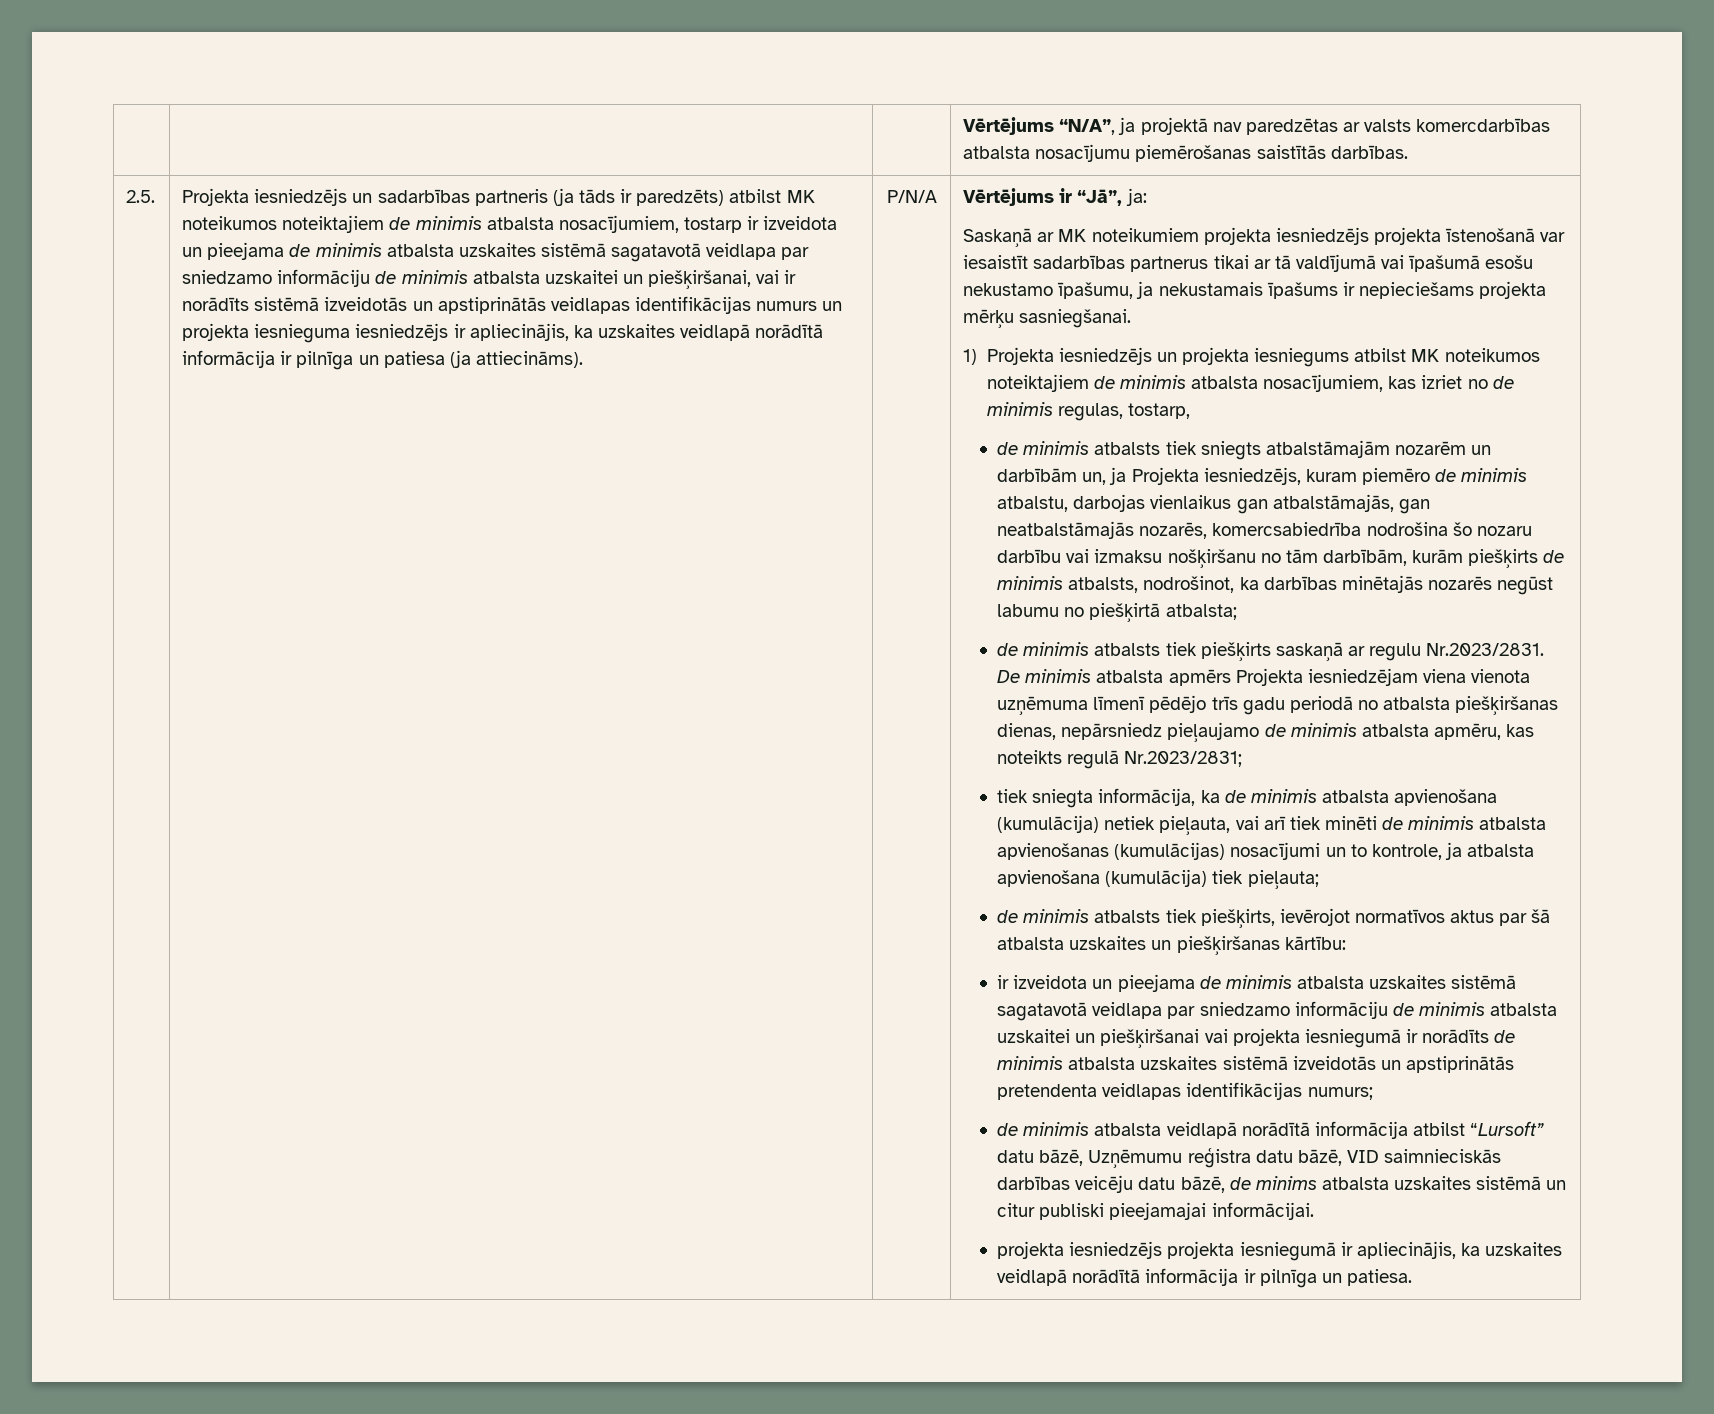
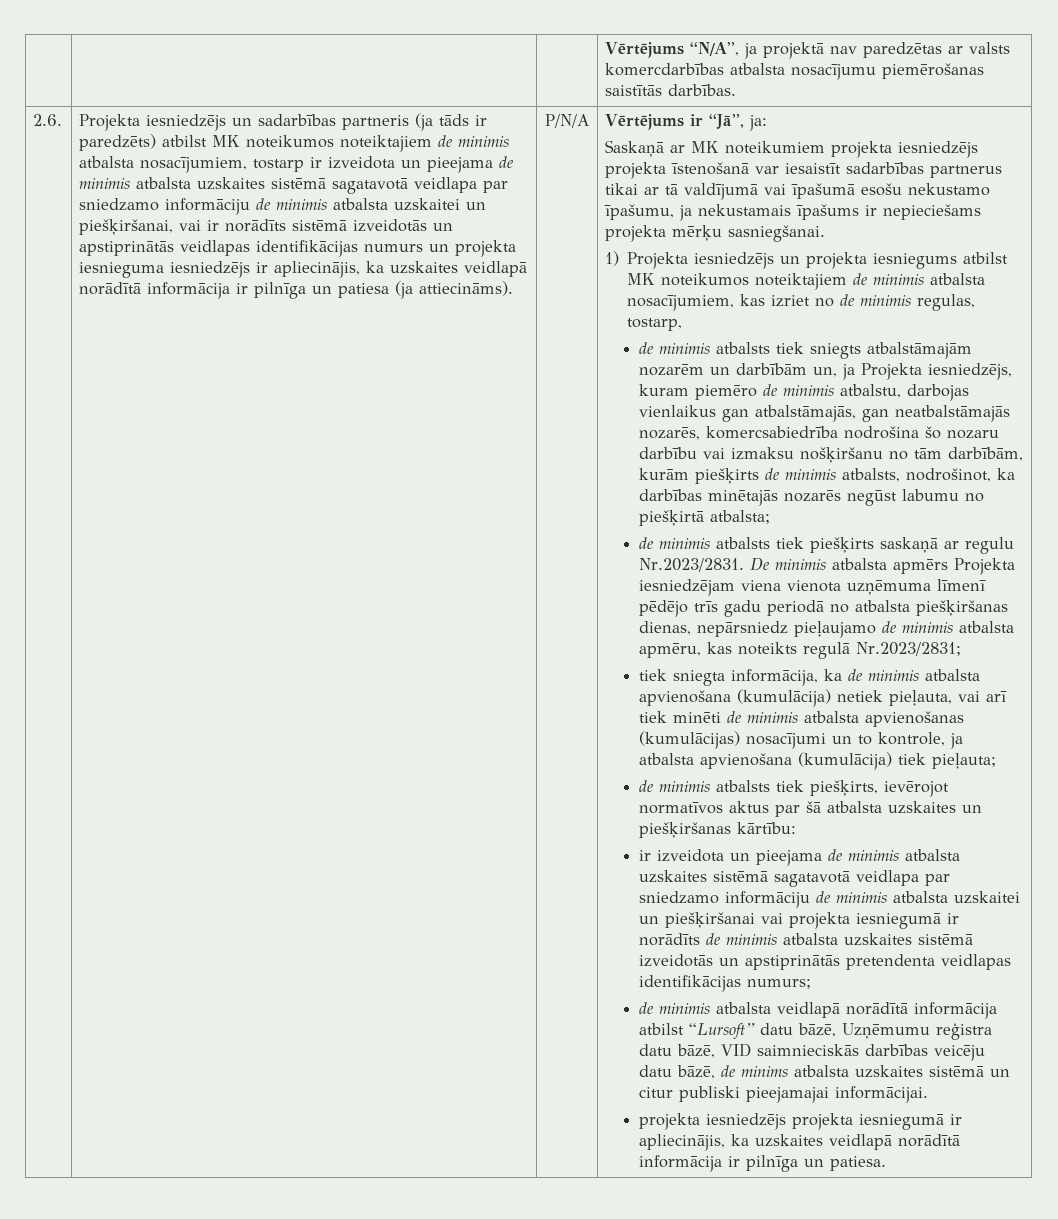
[126,190,156,203] 2.5. -> [33,114,63,126] 2.6.

